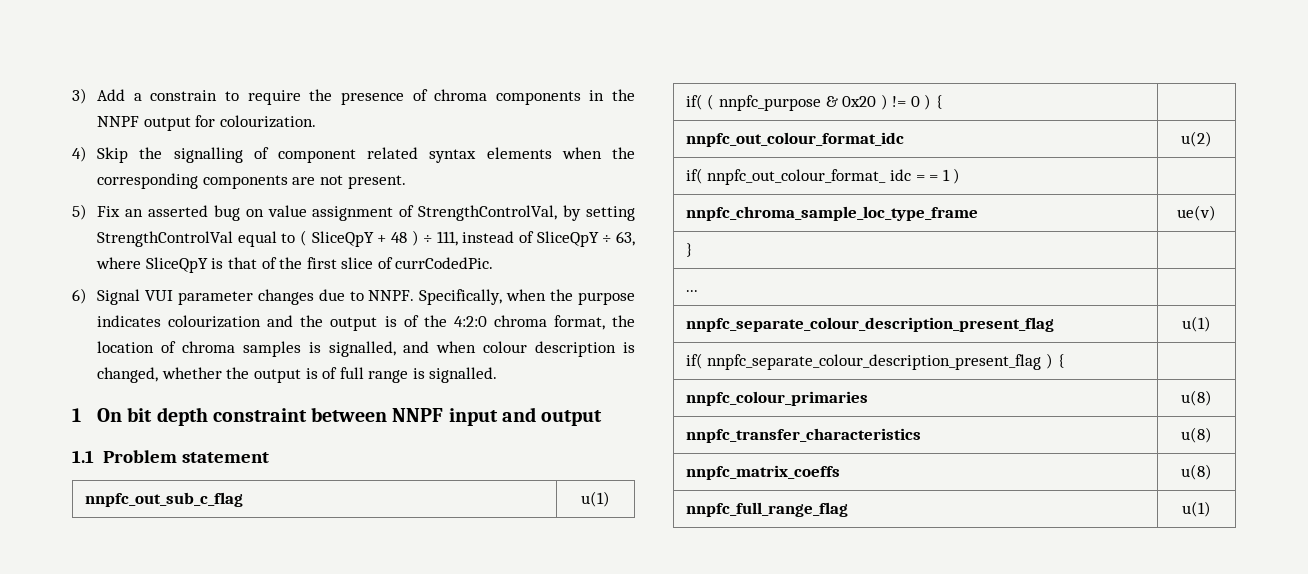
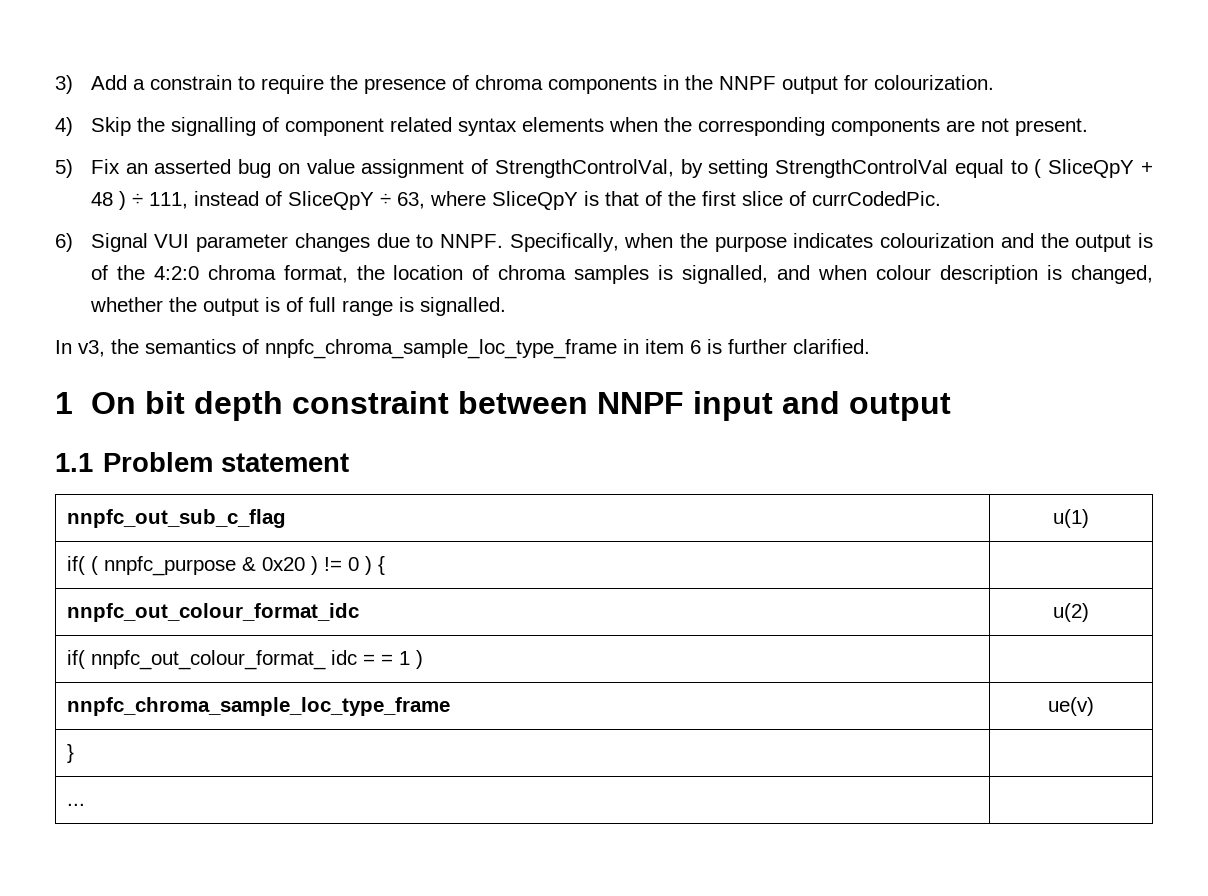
(498, 375) none -> [55,339,870,359] // In v3, the semantics of nnpfc_chroma_sample_loc_type_frame in item 6 is further clarified.
[685,317,1054,332] [1182,316,1211,332] [685,353,1065,370] [685,391,868,406] [1181,390,1212,406] [685,428,921,443] [1181,427,1212,443] [685,465,840,480] [1181,464,1212,480] [685,502,848,517] [1182,501,1211,517] // nnpfc_separate_colour_description_present_flag | u(1) // if( nnpfc_separate_colour_description_present_flag ) { | // nnpfc_colour_primaries | u(8) // nnpfc_transfer_characteristics | u(8) // nnpfc_matrix_coeffs | u(8) // nnpfc_full_range_flag | u(1) -> (85, 804) none

